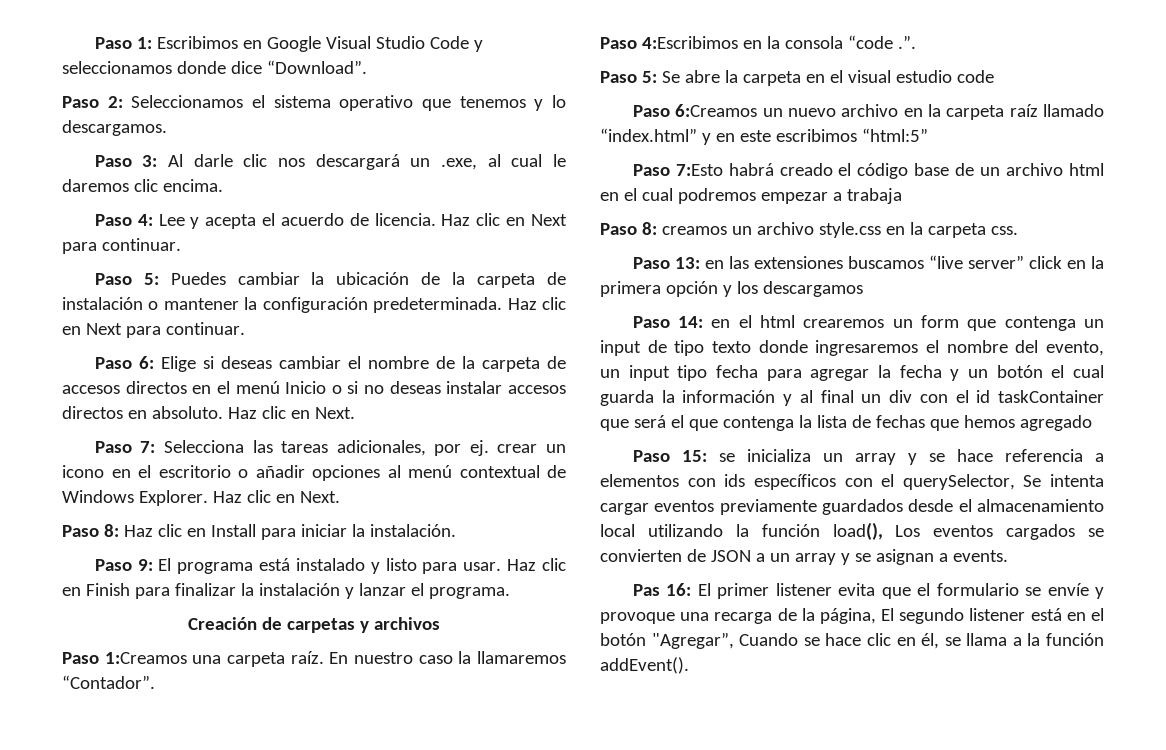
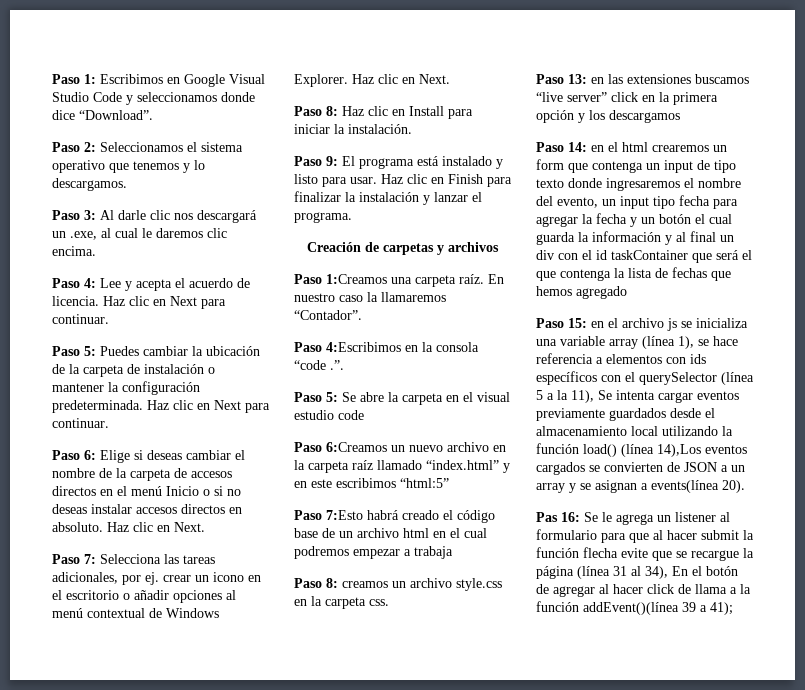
[718,449,917,465] se inicializa un array y -> [591,318,748,331] [536,336,694,349] en el archivo js se inicializa una variable array (línea 1),
[902,474,1015,490] querySelector, -> [639,372,754,385] [536,390,594,403] querySelector (línea 5 a la 11),
[832,522,921,540] load(), Los -> [583,444,701,457] load() (línea 14),Los
[952,550,1008,562] events. -> [651,480,745,493] events(línea 20).
[697,583,1104,599] [600,608,1104,624] [600,632,1104,649] [600,657,689,674] El primer listener evita que el formulario se envíe y provoque una recarga de la página, El segundo listener está en el botón "Agregar”, Cuando se hace clic en él, se llama a la función addEvent(). -> [584,512,730,525] [536,529,754,543] [536,547,754,561] [536,566,738,579] [536,584,751,597] [536,601,733,615] Se le agrega un listener al formulario para que al hacer submit la función flecha evite que se recargue la página (línea 31 al 34), En el botón de agregar al hacer click de llama a la función addEvent()(línea 39 a 41);

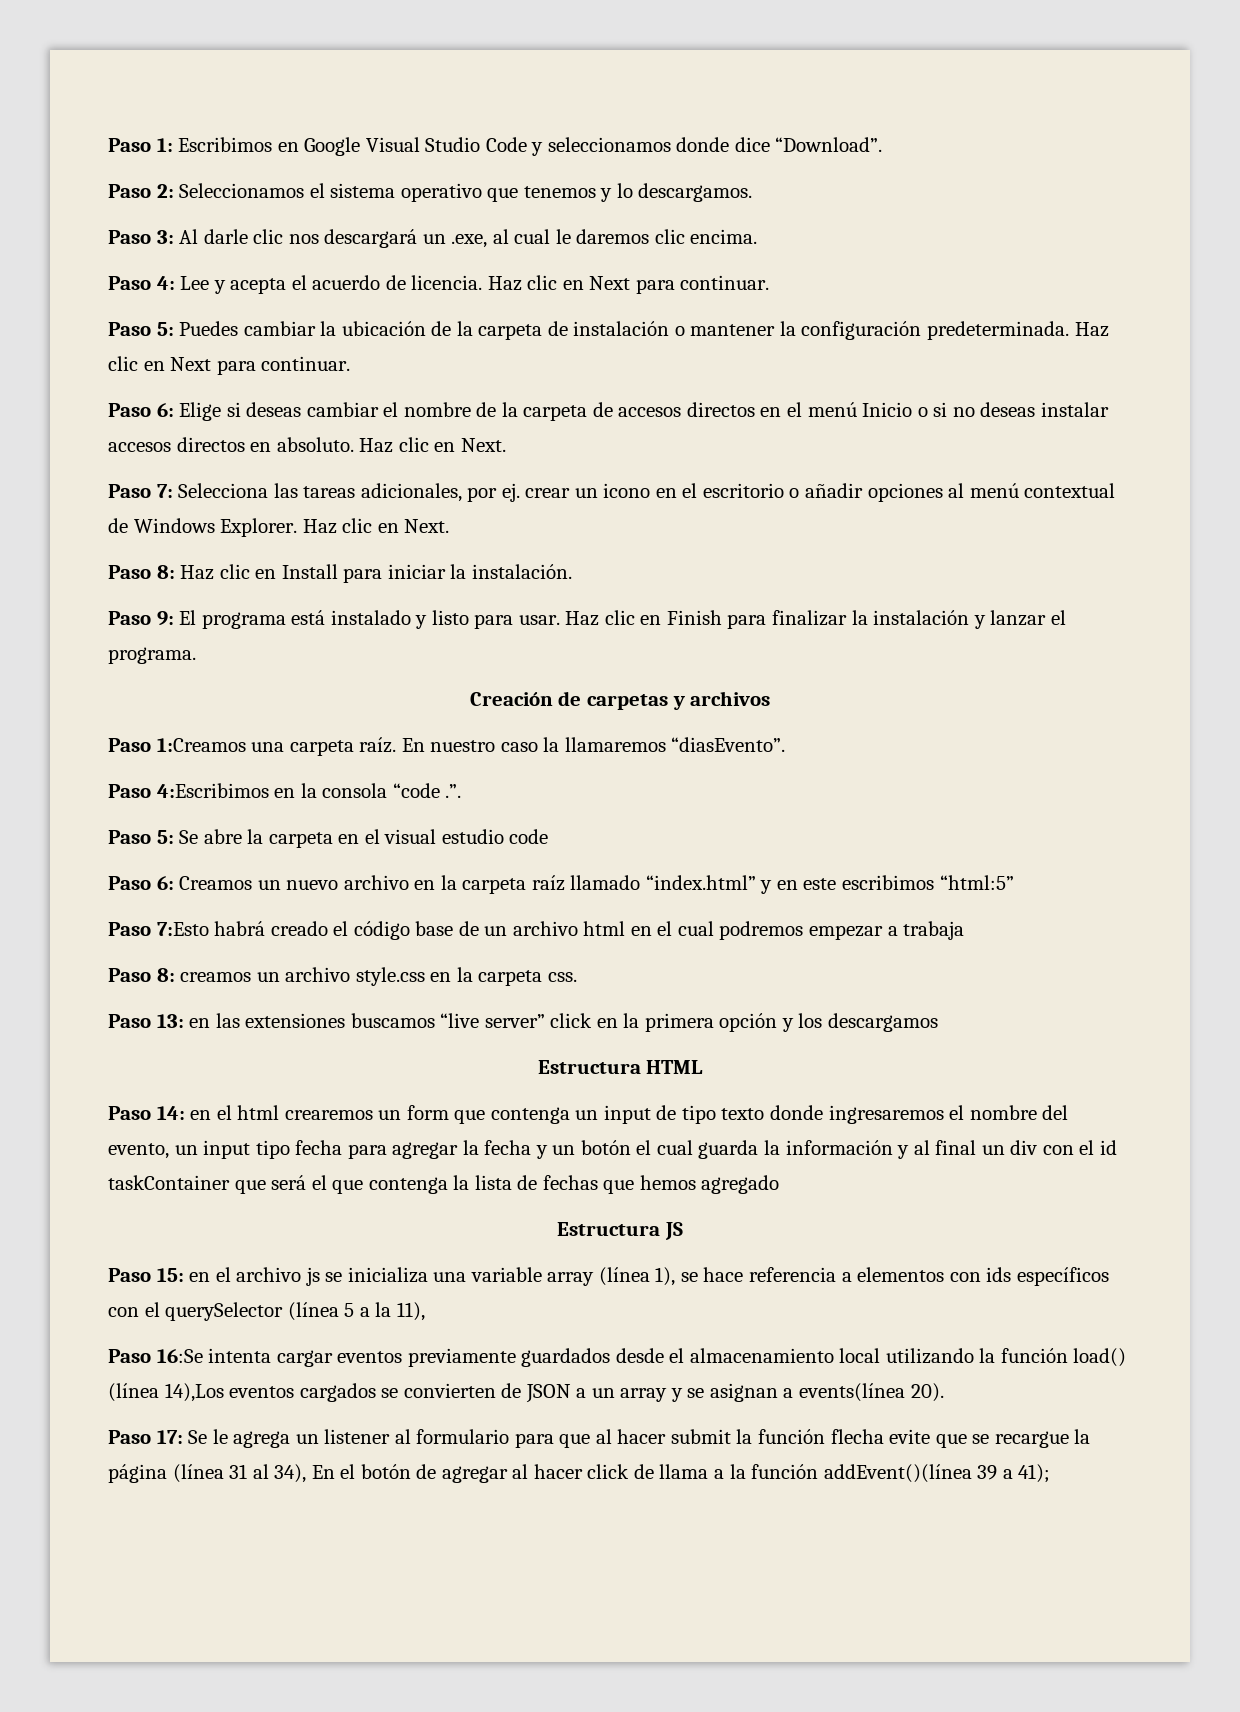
[294,310,362,320] “Contador”. -> [671,737,786,752] “diasEvento”.
[326,442,387,452] 6:Creamos -> [156,876,253,890] 6: Creamos
(680, 116) none -> [537,1060,704,1074] // Estructura HTML
(627, 292) none -> [557,1222,683,1240] // Estructura JS
[598,390,612,400] Se -> [108,1349,203,1363] // Paso 16:Se
[536,512,580,522] Pas 16: -> [108,1430,183,1444] Paso 17:

